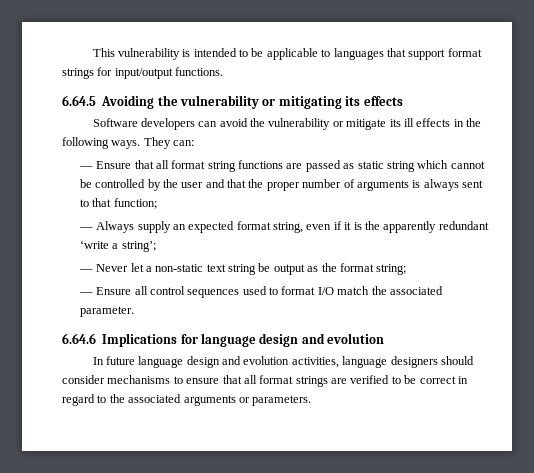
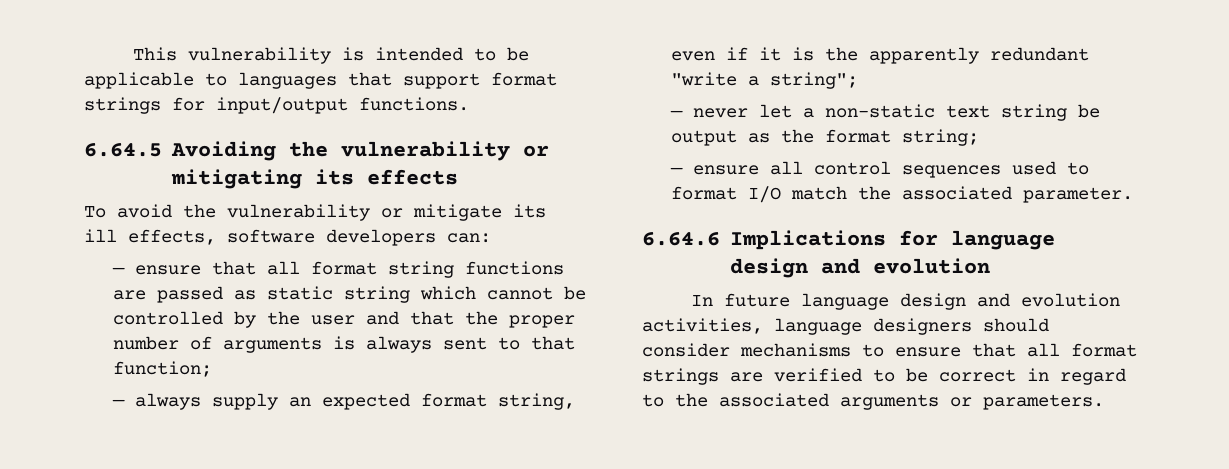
[92,118,218,130] Software developers can -> [84,206,106,218] To
[416,118,482,127] [62,137,171,149] effects in the following ways. They -> [128,229,436,246] effects, software developers
[96,161,132,169] Ensure -> [134,265,201,275] ensure
[96,221,135,233] Always -> [134,393,201,410] always
[79,240,156,252] [78,264,129,272] ‘write a string’; // — Never -> [670,72,858,89] [669,108,748,118] "write a string"; // — never
[96,287,132,295] Ensure -> [692,165,759,175] ensure

